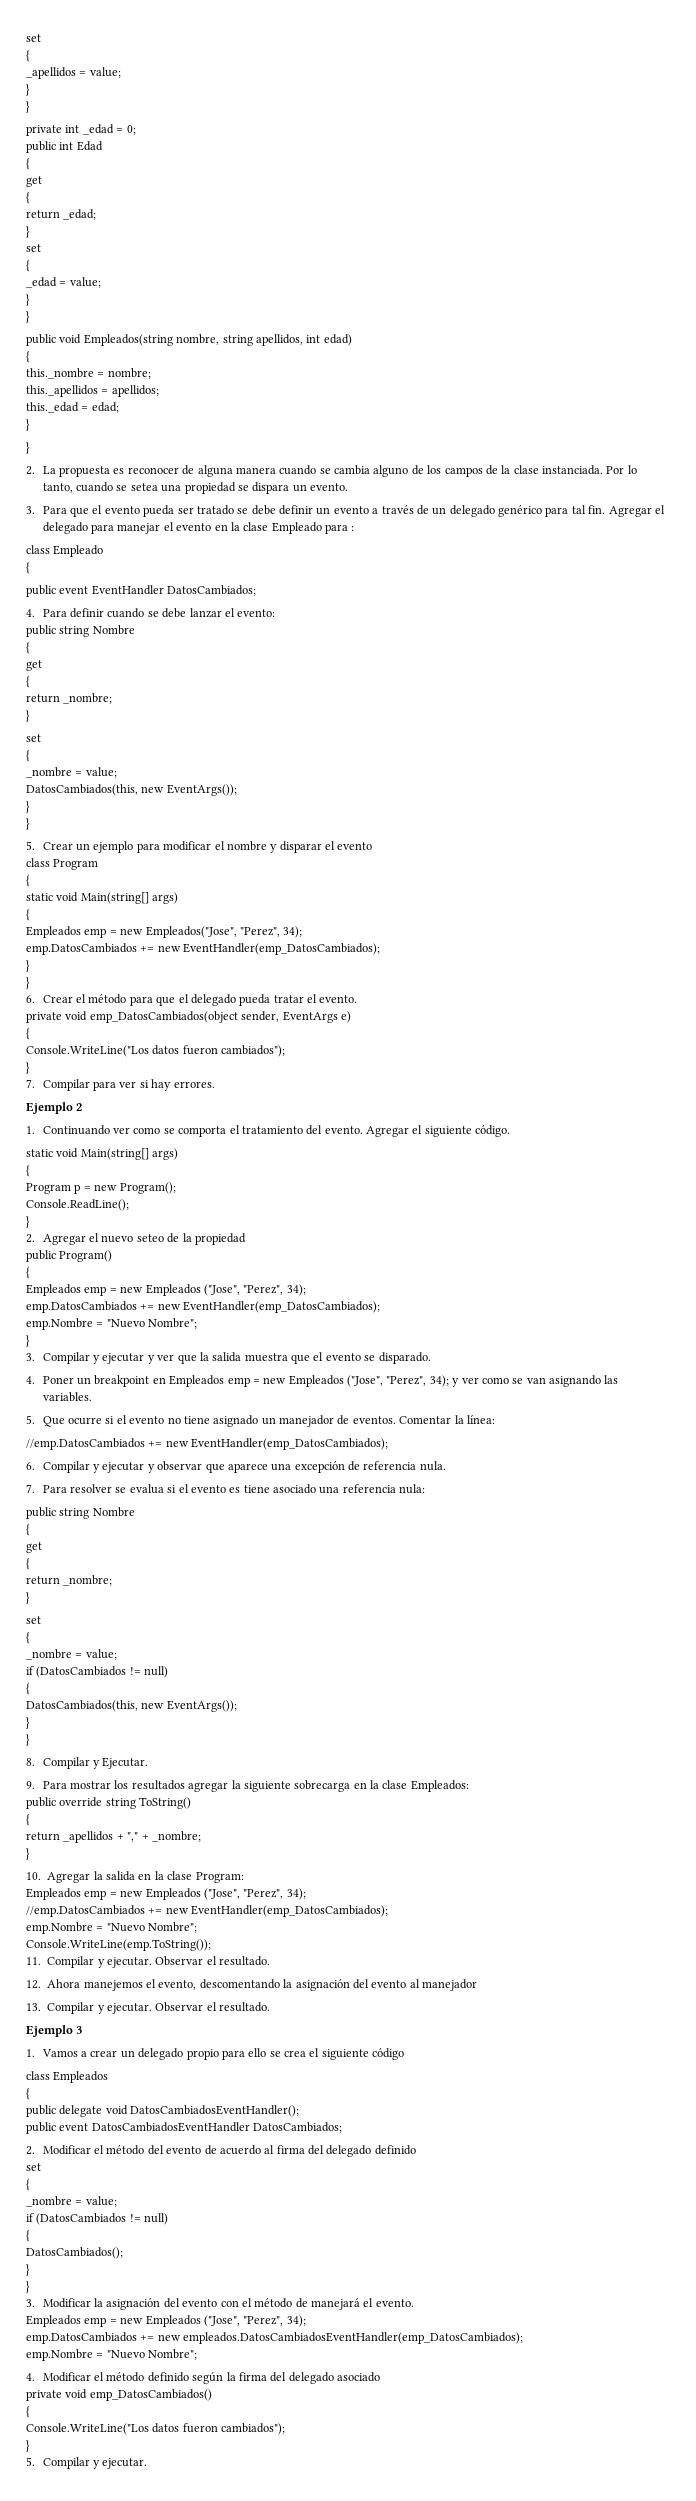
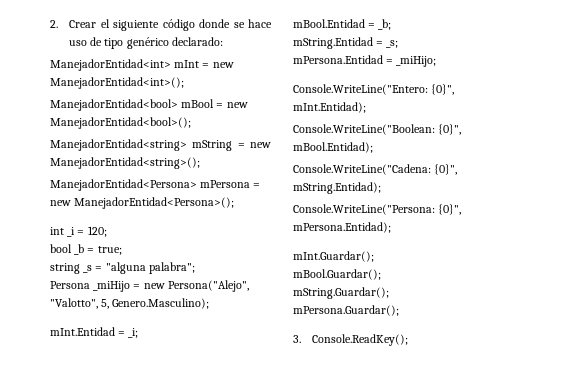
[26,34,41,42] [26,50,30,62] [26,67,121,79] [26,84,30,96] [26,101,30,113] [26,124,136,136] [26,141,103,153] [26,158,30,170] [26,176,42,187] [26,192,30,204] [26,209,97,220] [26,226,30,238] [26,244,41,252] [26,260,30,272] [26,277,101,288] [26,294,30,306] [26,311,30,323] [26,334,352,346] [26,351,30,363] [26,368,151,379] [26,385,159,397] [26,402,119,413] [26,419,30,431] [26,442,30,454] [26,465,637,477] [42,482,349,494] [26,505,665,517] [42,522,355,534] [26,545,104,557] [26,562,30,574] [26,585,257,597] [26,608,276,618] [26,625,135,637] [26,642,30,654] [26,660,42,671] [26,676,30,688] [26,693,113,704] [26,710,30,722] [26,734,41,742] [26,750,30,762] [26,767,117,778] [26,784,237,796] [26,801,30,813] [26,818,30,830] [26,841,373,853] [26,858,99,870] [26,875,30,887] [26,892,179,904] [26,909,30,921] [26,926,303,938] [26,943,381,955] [26,960,30,972] [26,977,30,989] [26,994,358,1006] [26,1011,351,1023] [26,1028,30,1040] [26,1045,286,1057] [26,1062,30,1074] [26,1079,215,1091] [26,1102,83,1114] [26,1125,511,1137] [26,1148,179,1160] [26,1165,30,1177] [26,1182,176,1194] [26,1199,129,1211] [26,1216,30,1228] [26,1233,246,1245] [26,1250,113,1262] [26,1267,30,1279] [26,1284,306,1296] [26,1301,381,1313] [26,1318,198,1330] [26,1335,30,1347] [26,1352,431,1364] [26,1375,619,1387] [42,1392,92,1402] [26,1415,495,1427] [26,1438,389,1450] [26,1461,446,1473] [26,1484,426,1494] [26,1507,135,1519] [26,1524,30,1536] [26,1542,42,1553] [26,1558,30,1570] [26,1575,113,1586] [26,1592,30,1604] [26,1616,41,1624] [26,1632,30,1644] [26,1649,117,1660] [26,1666,169,1678] [26,1683,30,1695] [26,1700,237,1712] [26,1717,30,1729] [26,1734,30,1746] [26,1757,149,1769] [26,1780,469,1792] [26,1797,192,1809] [26,1814,30,1826] [26,1831,201,1843] [26,1848,30,1860] [26,1871,244,1883] [26,1888,306,1900] [26,1905,389,1917] [26,1922,198,1934] [26,1939,211,1951] [26,1956,271,1968] [26,1979,477,1991] [26,2002,271,2014] [26,2025,83,2037] [26,2048,405,2060] [26,2071,109,2083] [26,2088,30,2100] [26,2105,300,2117] [26,2122,343,2134] [26,2145,416,2157] [26,2163,41,2171] [26,2179,30,2191] [26,2196,117,2207] [26,2213,169,2225] [26,2230,30,2242] [26,2247,123,2259] [26,2264,30,2276] [26,2281,30,2293] [26,2298,414,2310] [26,2315,306,2327] [26,2332,524,2344] [26,2349,198,2361] [26,2371,381,2384] [26,2389,212,2401] [26,2406,30,2418] [26,2423,286,2435] [26,2440,30,2452] [26,2457,148,2469] set // { // _apellidos = value; // } // } // private int _edad = 0; // public int Edad // { // get // { // return _edad; // } // set // { // _edad = value; // } // } // public void Empleados(string nombre, string apellidos, int edad) // { // this._nombre = nombre; // this._apellidos = apellidos; // this._edad = edad; // } // } // 2. La propuesta es reconocer de alguna manera cuando se cambia alguno de los campos de la clase instanciada. Por lo tanto, cuando se setea una propiedad se dispara un evento. // 3. Para que el evento pueda ser tratado se debe definir un evento a través de un delegado genérico para tal fin. Agregar el delegado para manejar el evento en la clase Empleado para : // class Empleado // { // public event EventHandler DatosCambiados; // 4. Para definir cuando se debe lanzar el evento: // public string Nombre // { // get // { // return _nombre; // } // set // { // _nombre = value; // DatosCambiados(this, new EventArgs()); // } // } // 5. Crear un ejemplo para modificar el nombre y disparar el evento // class Program // { // static void Main(string[] args) // { // Empleados emp = new Empleados("Jose", "Perez", 34); // emp.DatosCambiados += new EventHandler(emp_DatosCambiados); // } // } // 6. Crear el método para que el delegado pueda tratar el evento. // private void emp_DatosCambiados(object sender, EventArgs e) // { // Console.WriteLine("Los datos fueron cambiados"); // } // 7. Compilar para ver si hay errores. // Ejemplo 2 // 1. Continuando ver como se comporta el tratamiento del evento. Agregar el siguiente código. // static void Main(string[] args) // { // Program p = new Program(); // Console.ReadLine(); // } // 2. Agregar el nuevo seteo de la propiedad // public Program() // { // Empleados emp = new Empleados ("Jose", "Perez", 34); // emp.DatosCambiados += new EventHandler(emp_DatosCambiados); // emp.Nombre = "Nuevo Nombre"; // } // 3. Compilar y ejecutar y ver que la salida muestra que el evento se disparado. // 4. Poner un breakpoint en Empleados emp = new Empleados ("Jose", "Perez", 34); y ver como se van asignando las variables. // 5. Que ocurre si el evento no tiene asignado un manejador de eventos. Comentar la línea: // //emp.DatosCambiados += new EventHandler(emp_DatosCambiados); // 6. Compilar y ejecutar y observar que aparece una excepción de referencia nula. // 7. Para resolver se evalua si el evento es tiene asociado una referencia nula: // public string Nombre // { // get // { // return _nombre; // } // set // { // _nombre = value; // if (DatosCambiados != null) // { // DatosCambiados(this, new EventArgs()); // } // } // 8. Compilar y Ejecutar. // 9. Para mostrar los resultados agregar la siguiente sobrecarga en la clase Empleados: // public override string ToString() // { // return _apellidos + "," + _nombre; // } // 10. Agregar la salida en la clase Program: // Empleados emp = new Empleados ("Jose", "Perez", 34); // //emp.DatosCambiados += new EventHandler(emp_DatosCambiados); // emp.Nombre = "Nuevo Nombre"; // Console.WriteLine(emp.ToString()); // 11. Compilar y ejecutar. Observar el resultado. // 12. Ahora manejemos el evento, descomentando la asignación del evento al manejador // 13. Compilar y ejecutar. Observar el resultado. // Ejemplo 3 // 1. Vamos a crear un delegado propio para ello se crea el siguiente código // class Empleados // { // public delegate void DatosCambiadosEventHandler(); // public event DatosCambiadosEventHandler DatosCambiados; // 2. Modificar el método del evento de acuerdo al firma del delegado definido // set // { // _nombre = value; // if (DatosCambiados != null) // { // DatosCambiados(); // } // } // 3. Modificar la asignación del evento con el método de manejará el evento. // Empleados emp = new Empleados ("Jose", "Perez", 34); // emp.DatosCambiados += new empleados.DatosCambiadosEventHandler(emp_DatosCambiados); // emp.Nombre = "Nuevo Nombre"; // 4. Modificar el método definido según la firma del delegado asociado // private void emp_DatosCambiados() // { // Console.WriteLine("Los datos fueron cambiados"); // } // 5. Compilar y ejecutar. -> [50,19,272,31] [69,37,223,49] [50,59,234,71] [50,77,184,89] [50,99,248,111] [50,117,191,129] [50,139,271,151] [50,157,200,169] [50,179,261,191] [50,197,235,209] [50,226,107,237] [50,244,122,255] [50,262,195,274] [50,280,249,292] [50,298,210,309] [50,327,139,338] [293,19,392,30] [293,37,399,49] [293,55,437,67] [293,84,455,95] [293,102,366,113] [293,124,462,135] [293,142,373,153] [293,164,458,175] [293,182,381,194] [293,204,462,215] [293,222,391,233] [293,251,374,262] [293,269,381,280] [293,287,389,299] [293,305,399,316] [293,334,409,346] 2. Crear el siguiente código donde se hace uso de tipo genérico declarado: // ManejadorEntidad<int> mInt = new ManejadorEntidad<int>(); // ManejadorEntidad<bool> mBool = new ManejadorEntidad<bool>(); // ManejadorEntidad<string> mString = new ManejadorEntidad<string>(); // ManejadorEntidad<Persona> mPersona = new ManejadorEntidad<Persona>(); // int _i = 120; // bool _b = true; // string _s = "alguna palabra"; // Persona _miHijo = new Persona("Alejo", "Valotto", 5, Genero.Masculino); // mInt.Entidad = _i; // mBool.Entidad = _b; // mString.Entidad = _s; // mPersona.Entidad = _miHijo; // Console.WriteLine("Entero: {0}", mInt.Entidad); // Console.WriteLine("Boolean: {0}", mBool.Entidad); // Console.WriteLine("Cadena: {0}", mString.Entidad); // Console.WriteLine("Persona: {0}", mPersona.Entidad); // mInt.Guardar(); // mBool.Guardar(); // mString.Guardar(); // mPersona.Guardar(); // 3. Console.ReadKey();

